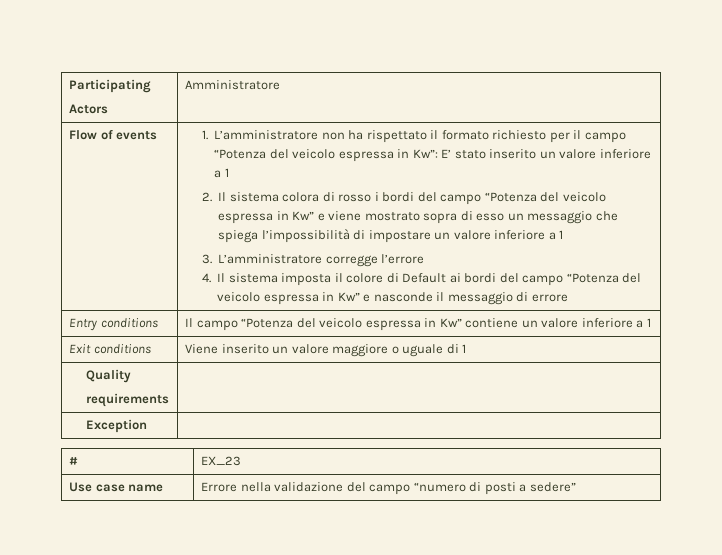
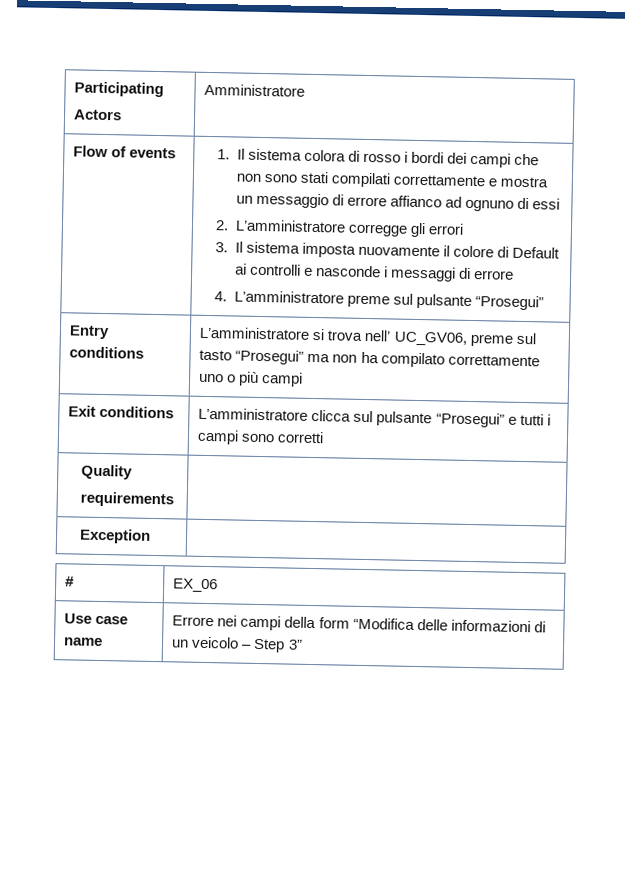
[214,130,626,143] [214,149,651,162] [214,168,229,178] [201,192,212,202] L’amministratore non ha rispettato il formato richiesto per il campo “Potenza del veicolo espressa in Kw”: E’ stato inserito un valore inferiore a 1 // 2. -> (231, 154) none
[417,192,606,205] [218,211,618,224] [218,229,564,243] [201,254,425,267] [201,273,211,283] del campo “Potenza del veicolo espressa in Kw” e viene mostrato sopra di esso un messaggio che spiega l’impossibilità di impostare un valore inferiore a 1 // 3. L’amministratore corregge l’errore // 4. -> [447,152,540,168] [235,171,549,188] [235,192,561,212] [215,219,464,238] [215,242,229,253] dei campi che non sono stati compilati correttamente e mostra un messaggio di errore affianco ad ognuno di essi // 2. L’amministratore corregge gli errori // 3.
(332, 279) none -> [357,244,440,257] nuovamente
[464,273,642,286] [217,292,568,305] [69,318,158,331] [185,318,651,331] [69,344,151,354] [185,344,467,357] bordi del campo “Potenza del veicolo espressa in Kw” e nasconde il messaggio di errore // Entry conditions | Il campo “Potenza del veicolo espressa in Kw” contiene un valore inferiore a 1 // Exit conditions | Viene inserito un valore maggiore o uguale di 1 -> [249,263,515,282] [214,290,545,311] [69,325,111,340] [69,346,145,359] [199,326,536,347] [199,349,540,368] [199,371,304,387] [68,405,175,419] [198,407,551,428] [197,429,325,445] controlli e nasconde i messaggi di errore // 4. L’amministratore preme sul pulsante “Prosegui” // Entry conditions | L’amministratore si trova nell’ UC_GV06, preme sul tasto “Prosegui” ma non ha compilato correttamente uno o più campi // Exit conditions | L’amministratore clicca sul pulsante “Prosegui” e tutti i campi sono corretti
[201,456,242,466] EX_23 -> [173,578,219,593] EX_06
[240,482,576,495] nella validazione del campo “numero di posti a sedere” -> [217,615,546,633] [171,636,303,653] nei campi della form “Modifica delle informazioni di un veicolo – Step 3”

